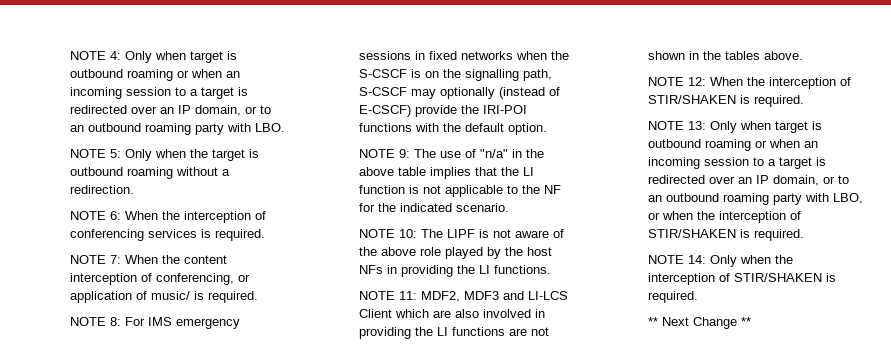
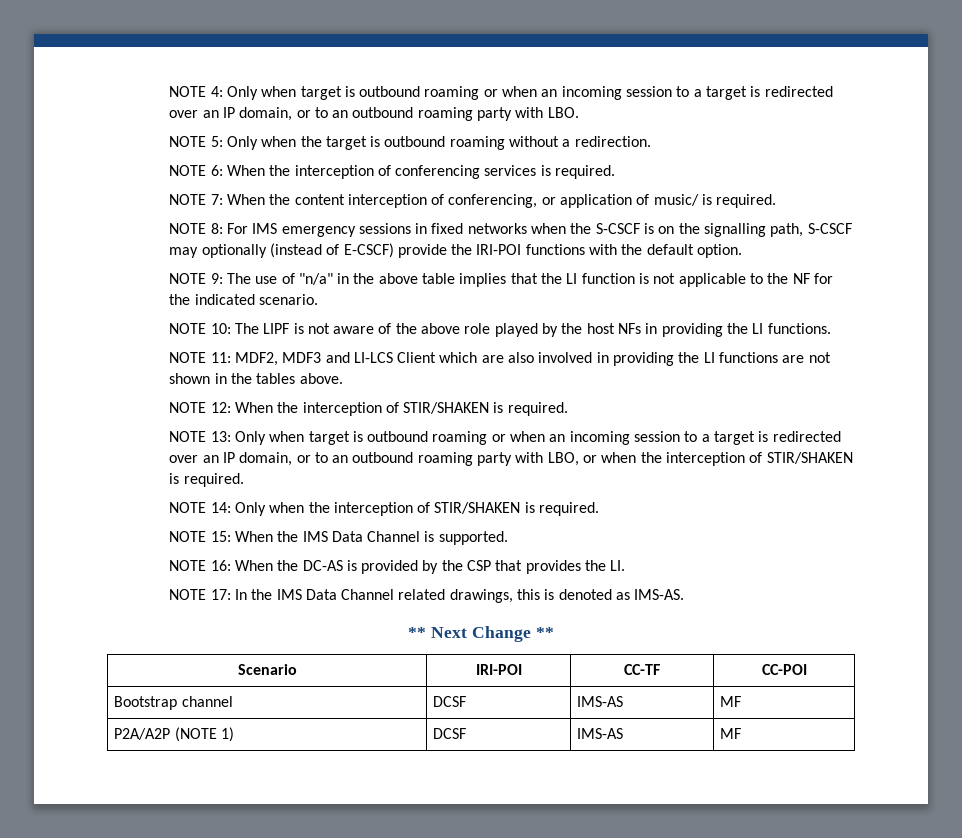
[647,317,751,329] ** Next Change ** -> [169,531,508,545] [169,560,626,574] [169,589,685,603] [408,626,554,642] [237,664,297,675] [475,664,522,675] [624,664,660,675] [761,664,807,675] [114,696,233,710] [433,696,467,707] [577,696,624,707] [720,696,742,707] [114,727,234,742] [433,728,467,739] [577,728,624,739] [720,728,742,739] NOTE 15: When the IMS Data Channel is supported. // NOTE 16: When the DC-AS is provided by the CSP that provides the LI. // NOTE 17: In the IMS Data Channel related drawings, this is denoted as IMS-AS. // ** Next Change ** // Scenario | IRI-POI | CC-TF | CC-POI // Bootstrap channel | DCSF | IMS-AS | MF // P2A/A2P (NOTE 1) | DCSF | IMS-AS | MF

